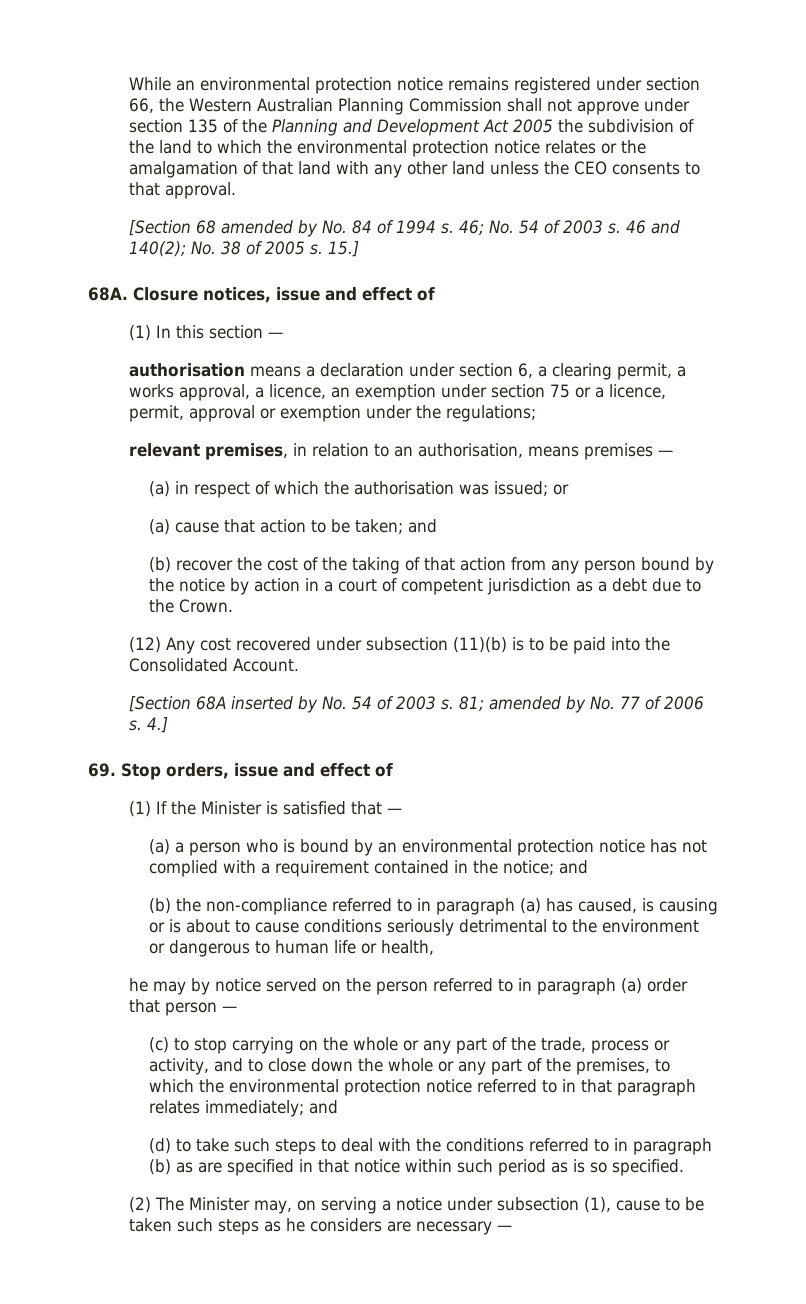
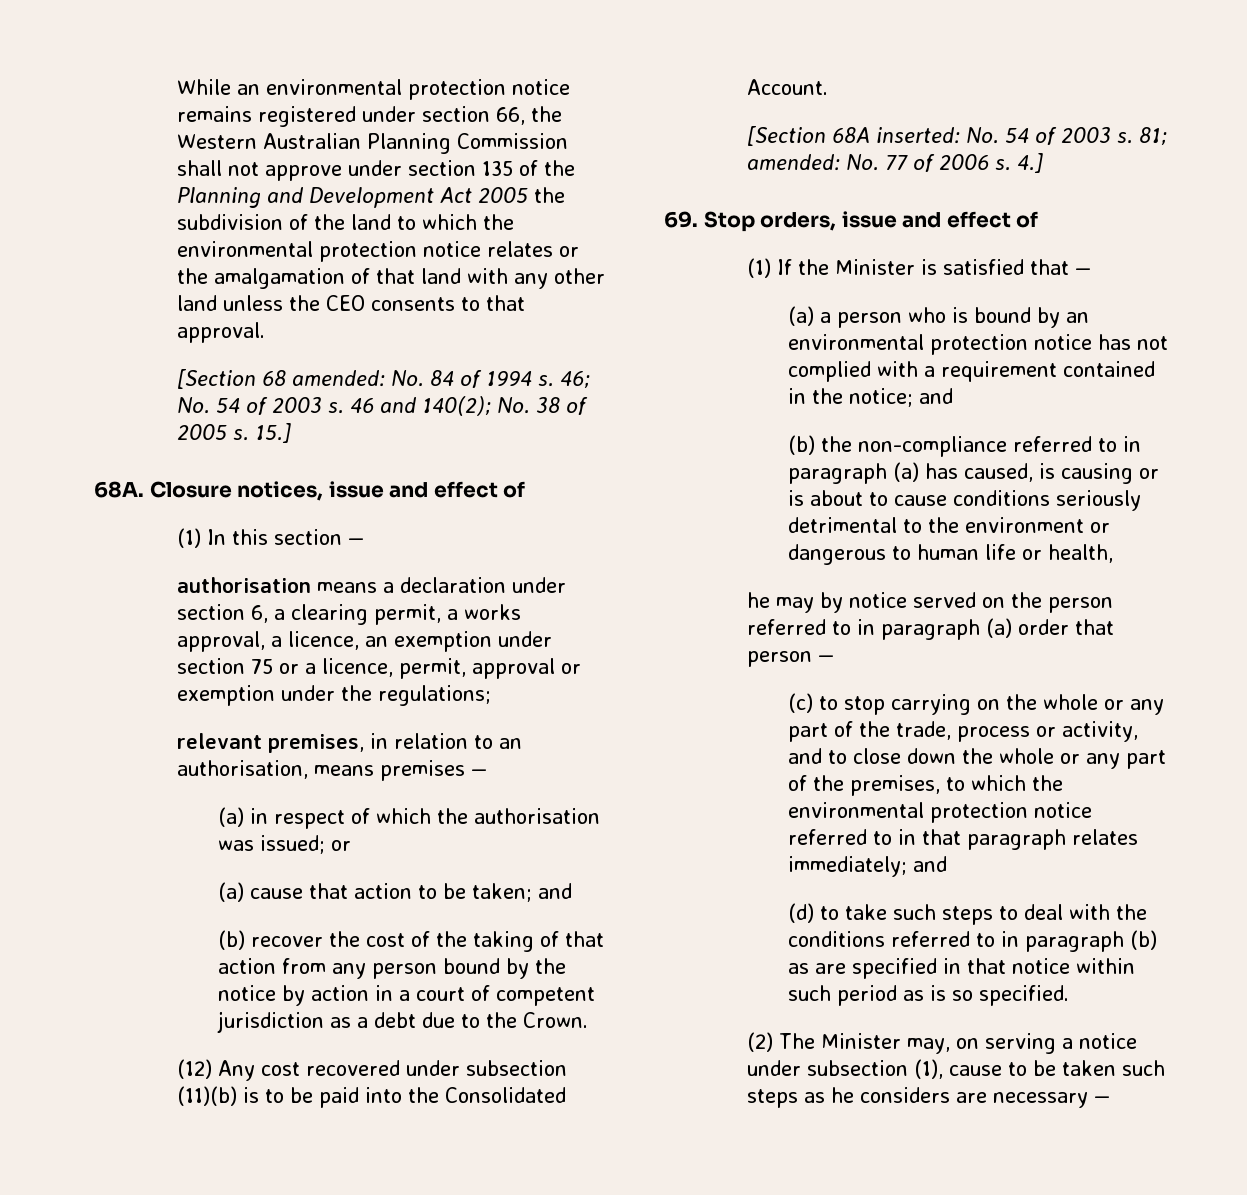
[220,220,318,237] amended by -> [291,370,385,387] amended:
[230,696,318,713] inserted by -> [875,127,960,144] inserted:
[488,696,586,713] amended by -> [746,154,840,171] amended:

